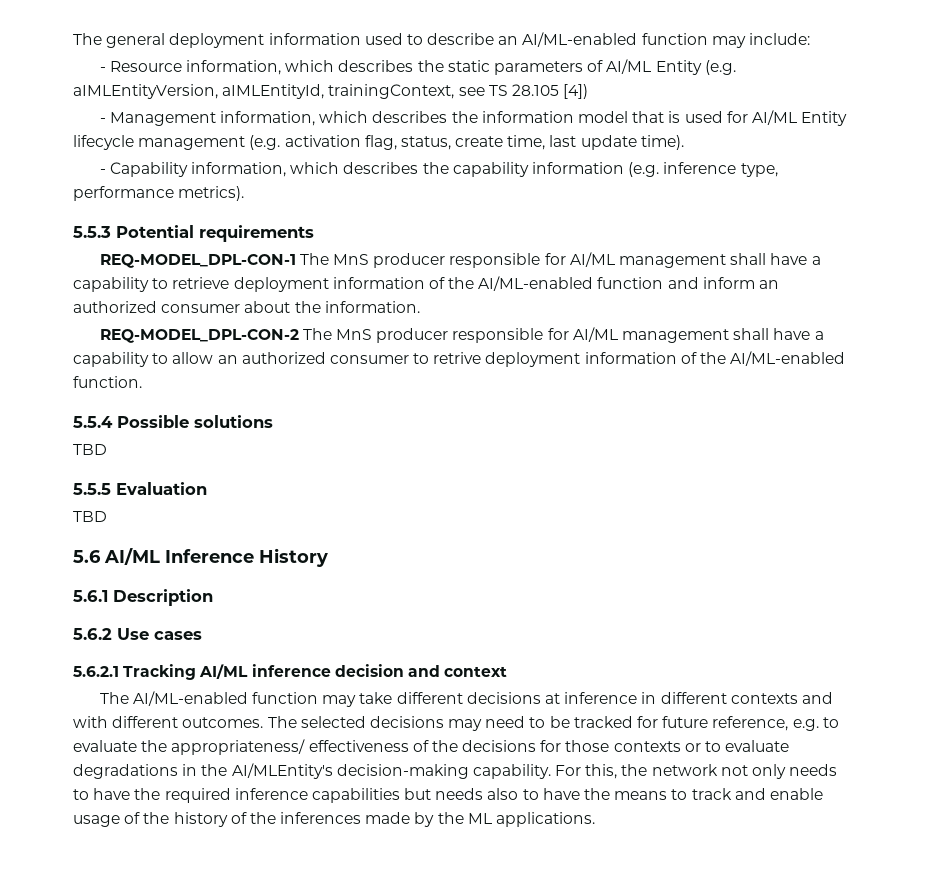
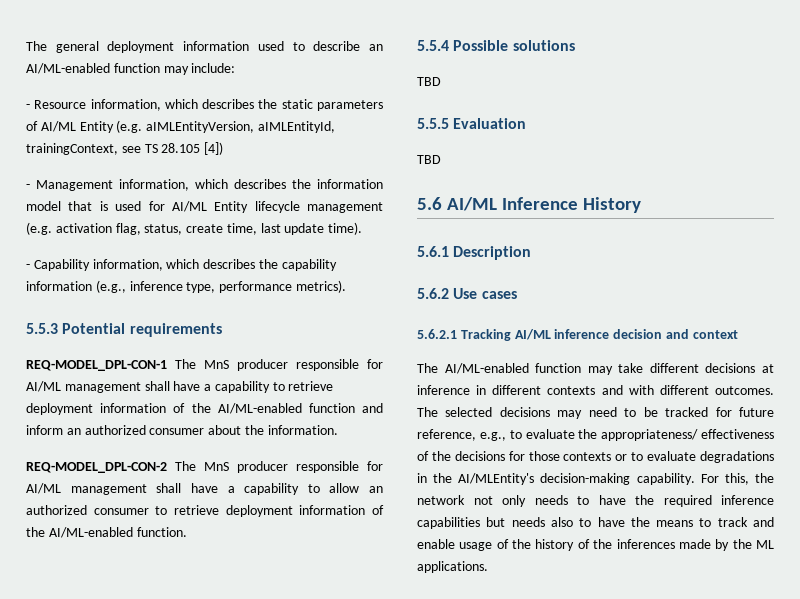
[628,162,660,177] (e.g. -> [95,280,126,293] (e.g.,
[433,352,482,364] retrive -> [174,505,219,515] retrieve
[792,719,819,731] e.g. -> [479,432,506,441] e.g.,

